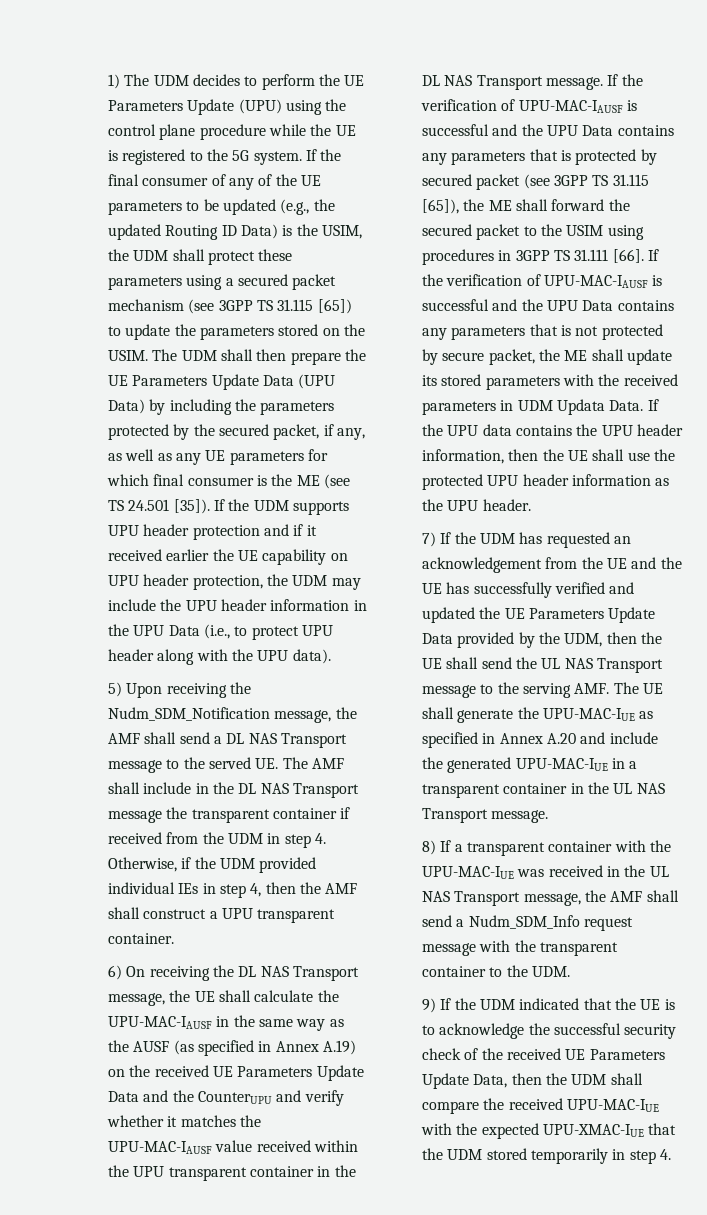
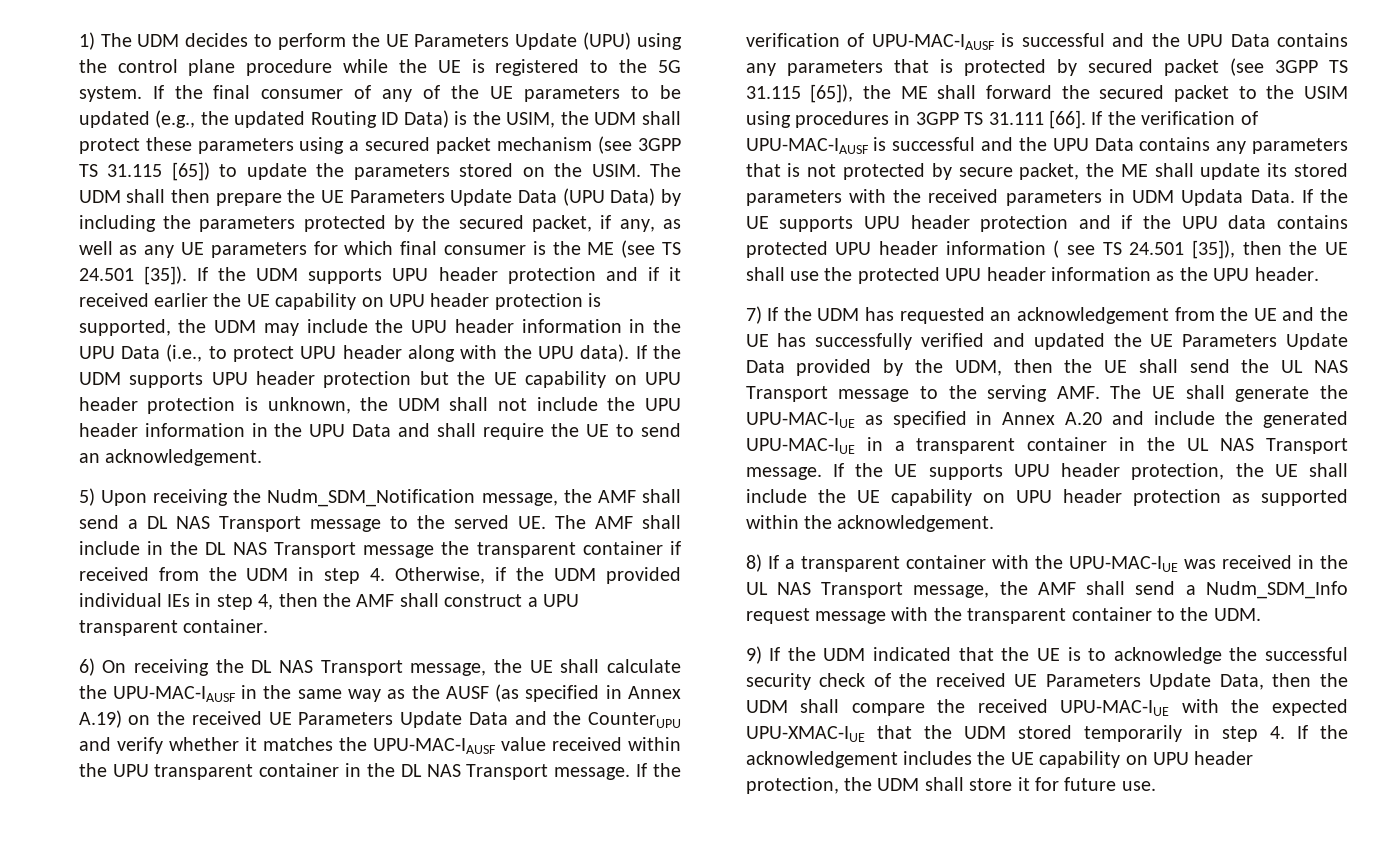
[192,575,263,590] protection, -> [494,293,602,310] [78,319,171,336] protection is supported,
(331, 656) none -> [635,345,681,359] [78,371,681,388] [78,397,682,414] [78,423,681,440] [78,449,263,466] If the UDM supports UPU header protection but the UE capability on UPU header protection is unknown, the UDM shall not include the UPU header information in the UPU Data and shall require the UE to send an acknowledgement.
(444, 430) none -> [745,215,1172,232] UE supports UPU header protection and if the
[576,424,684,436] [422,449,505,464] the UPU header information, -> [745,240,1235,259] protected UPU header information ( see TS 24.501 [35]),
(549, 816) none -> [832,463,1348,480] [745,489,1348,506] [745,515,995,532] If the UE supports UPU header protection, the UE shall include the UE capability on UPU header protection as supported within the acknowledgement.
(672, 1154) none -> [1296,725,1348,739] [745,751,1254,768] [745,777,1156,794] If the acknowledgement includes the UE capability on UPU header protection, the UDM shall store it for future use.

